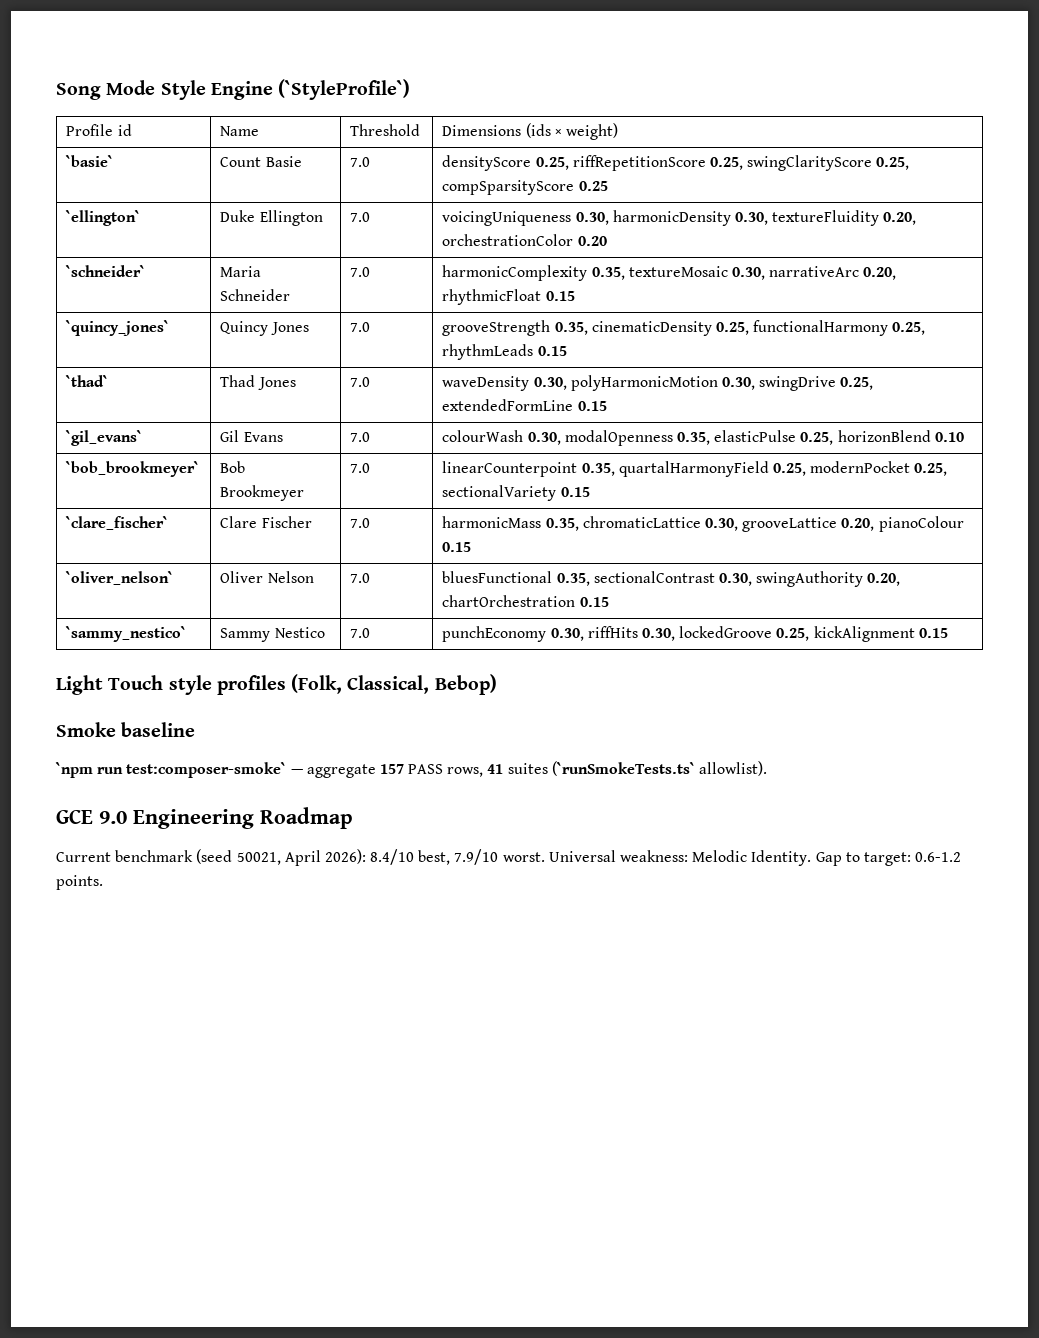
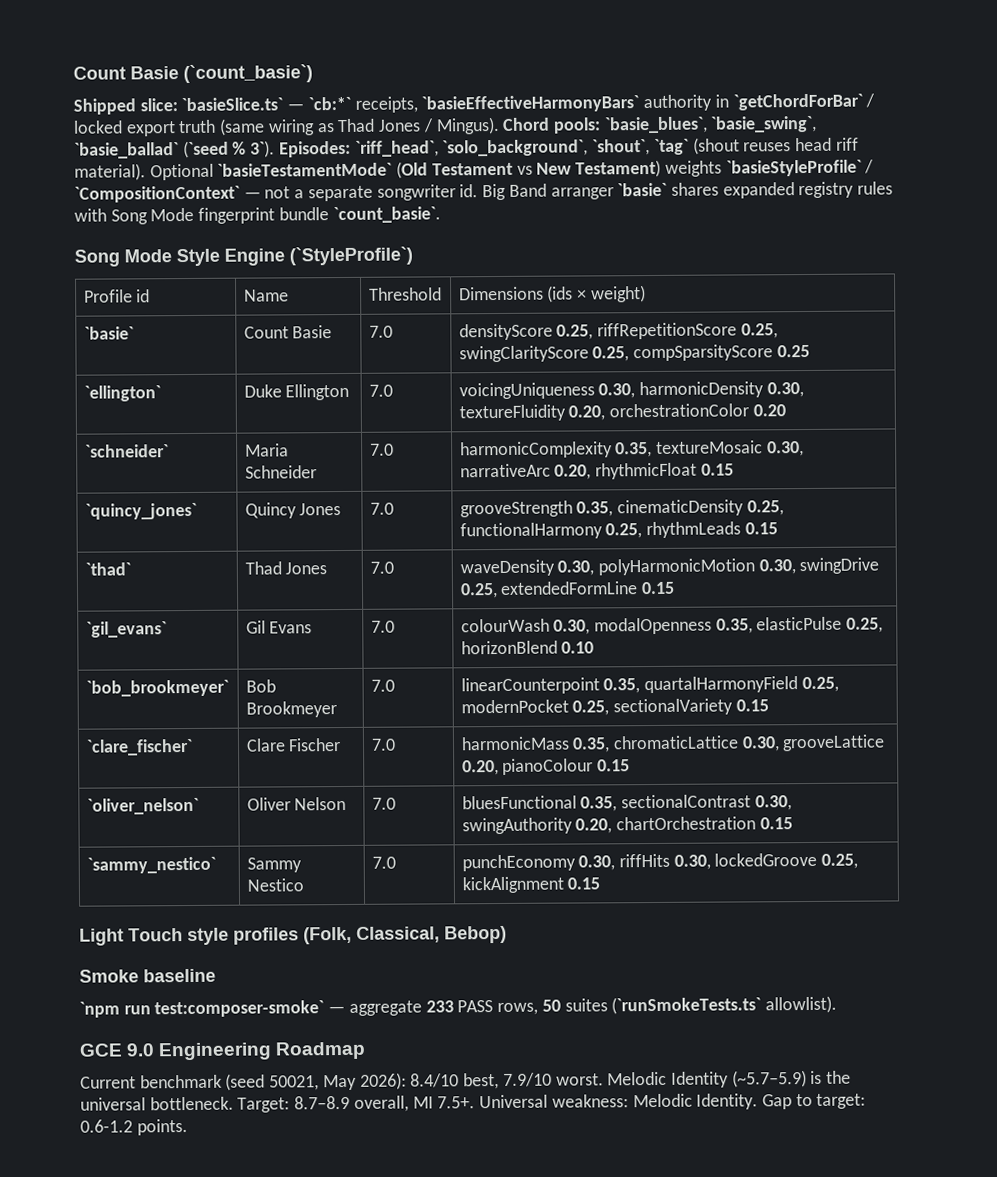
(56, 91) none -> [73,64,313,84] [73,93,876,115] [73,115,818,137] [74,137,859,159] [74,159,875,181] [74,181,894,203] [74,206,441,225] Count Basie (`count_basie`) // Shipped slice: `basieSlice.ts` — `cb:*` receipts, `basieEffectiveHarmonyBars` authority in `getChordForBar` / locked export truth (same wiring as Thad Jones / Mingus). Chord pools: `basie_blues`, `basie_swing`, `basie_ballad` (`seed % 3`). Episodes: `riff_head`, `solo_background`, `shout`, `tag` (shout reuses head riff material). Optional `basieTestamentMode` (Old Testament vs New Testament) weights `basieStyleProfile` / `CompositionContext` — not a separate songwriter id. Big Band arranger `basie` shares expanded registry rules with Song Mode fingerprint bundle `count_basie`. //
[379,764,404,774] 157 -> [425,1000,454,1013] 233
[487,764,504,774] 41 -> [541,999,561,1012] 50
[284,850,321,866] April -> [322,1074,357,1091] May
(545, 857) none -> [607,1070,852,1088] [80,1095,476,1113] Melodic Identity (~5.7–5.9) is the universal bottleneck. Target: 8.7–8.9 overall, MI 7.5+.

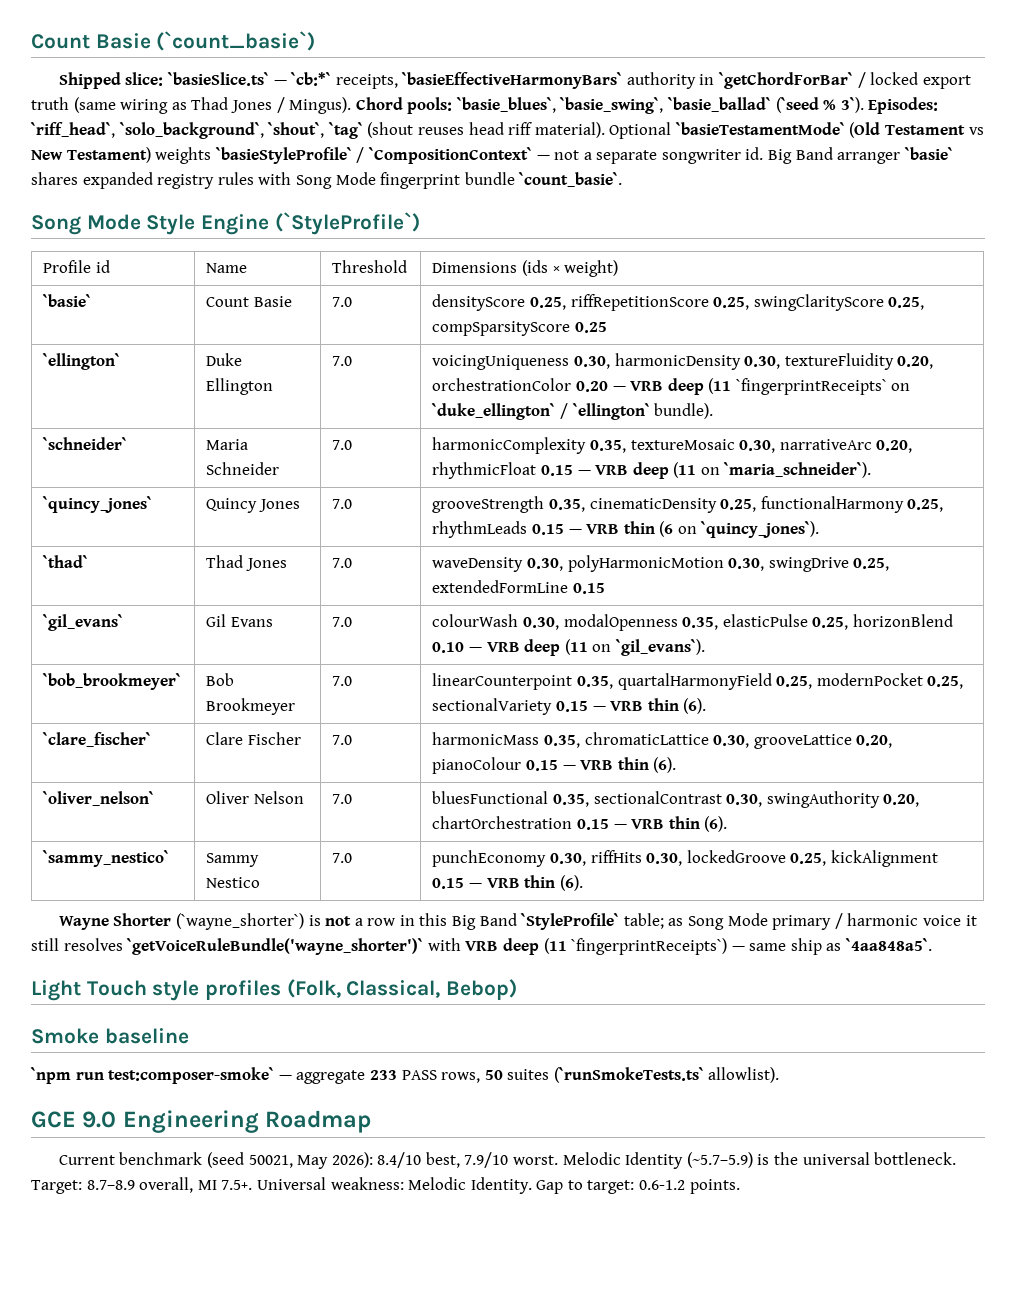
(786, 410) none -> [612,378,911,395] [431,403,714,420] — VRB deep (11 `fingerprintReceipts` on `duke_ellington` / `ellington` bundle).
(734, 469) none -> [577,462,872,479] — VRB deep (11 on `maria_schneider`).
(778, 528) none -> [568,521,820,538] — VRB thin (6 on `quincy_jones`).
(595, 647) none -> [468,639,705,656] — VRB deep (11 on `gil_evans`).
(769, 705) none -> [592,698,707,714] — VRB thin (6).
(630, 765) none -> [562,757,677,773] — VRB thin (6).
(793, 823) none -> [613,816,728,832] — VRB thin (6).
(601, 883) none -> [468,875,583,891] [58,913,977,930] [31,938,933,955] — VRB thin (6). // Wayne Shorter (`wayne_shorter`) is not a row in this Big Band `StyleProfile` table; as Song Mode primary / harmonic voice it still resolves `getVoiceRuleBundle('wayne_shorter')` with VRB deep (11 `fingerprintReceipts`) — same ship as `4aa848a5`.

